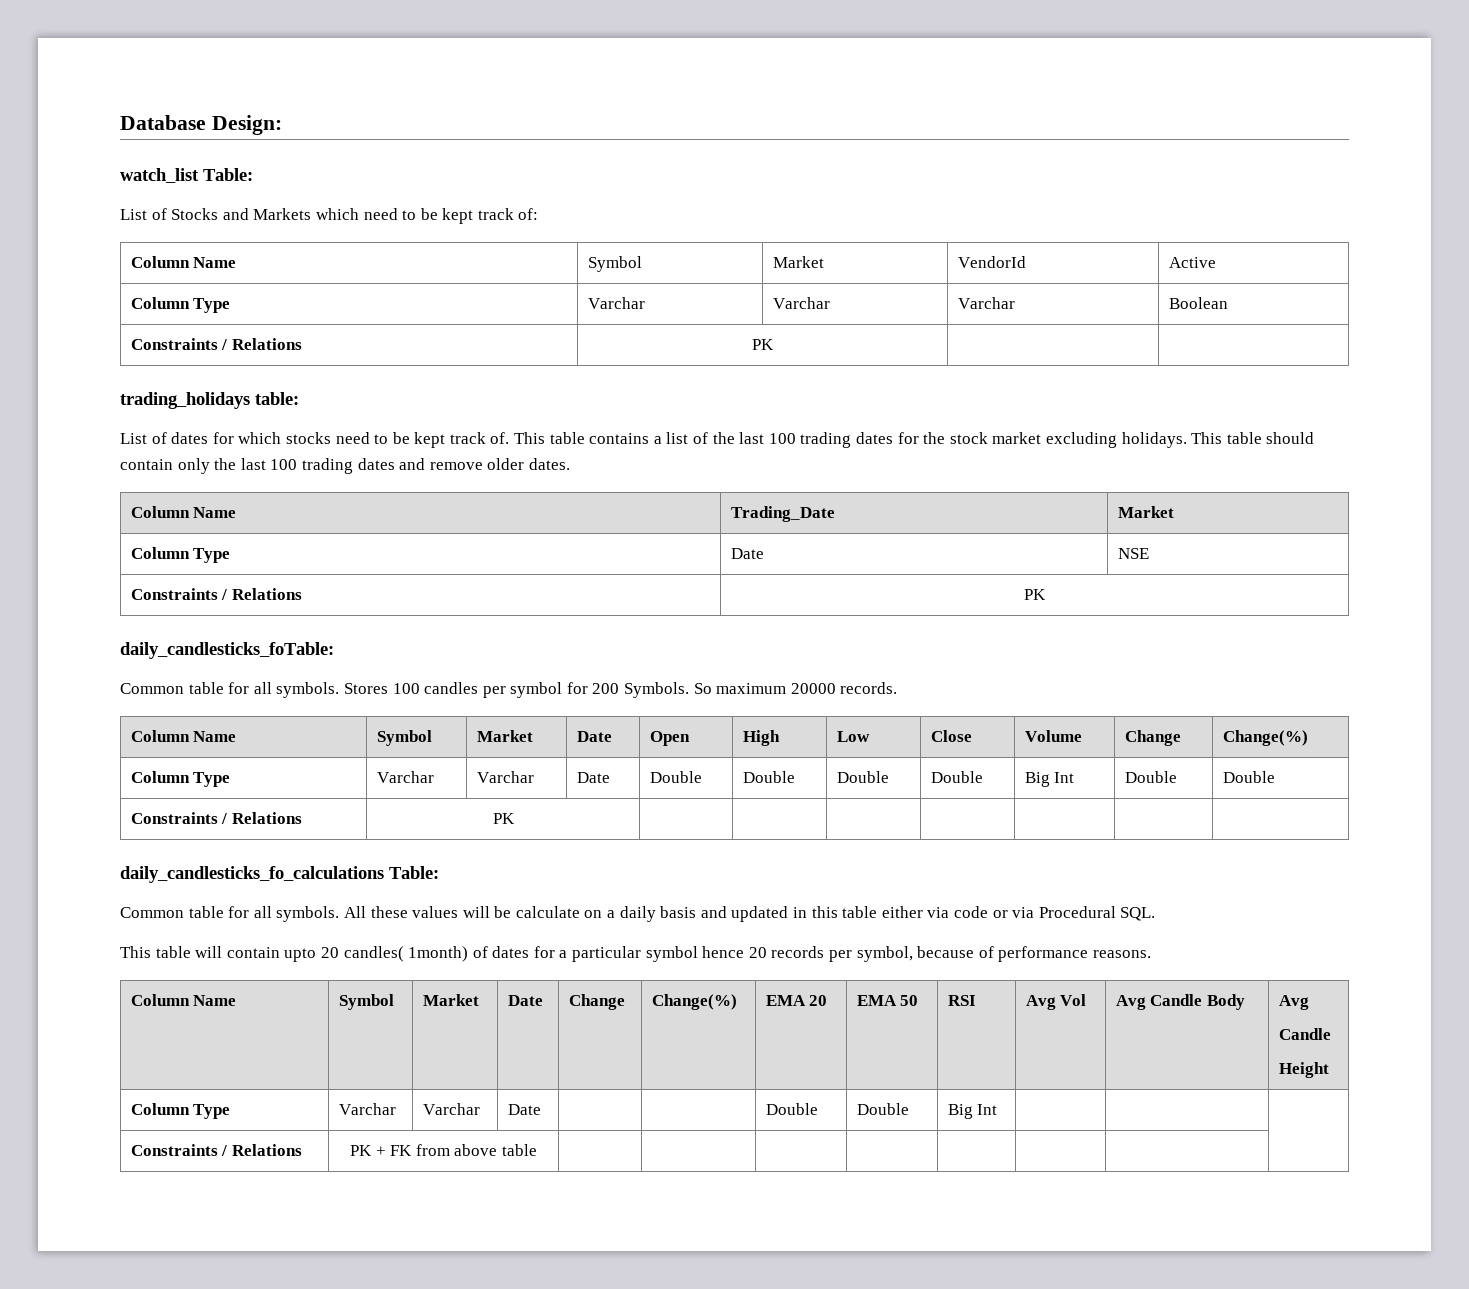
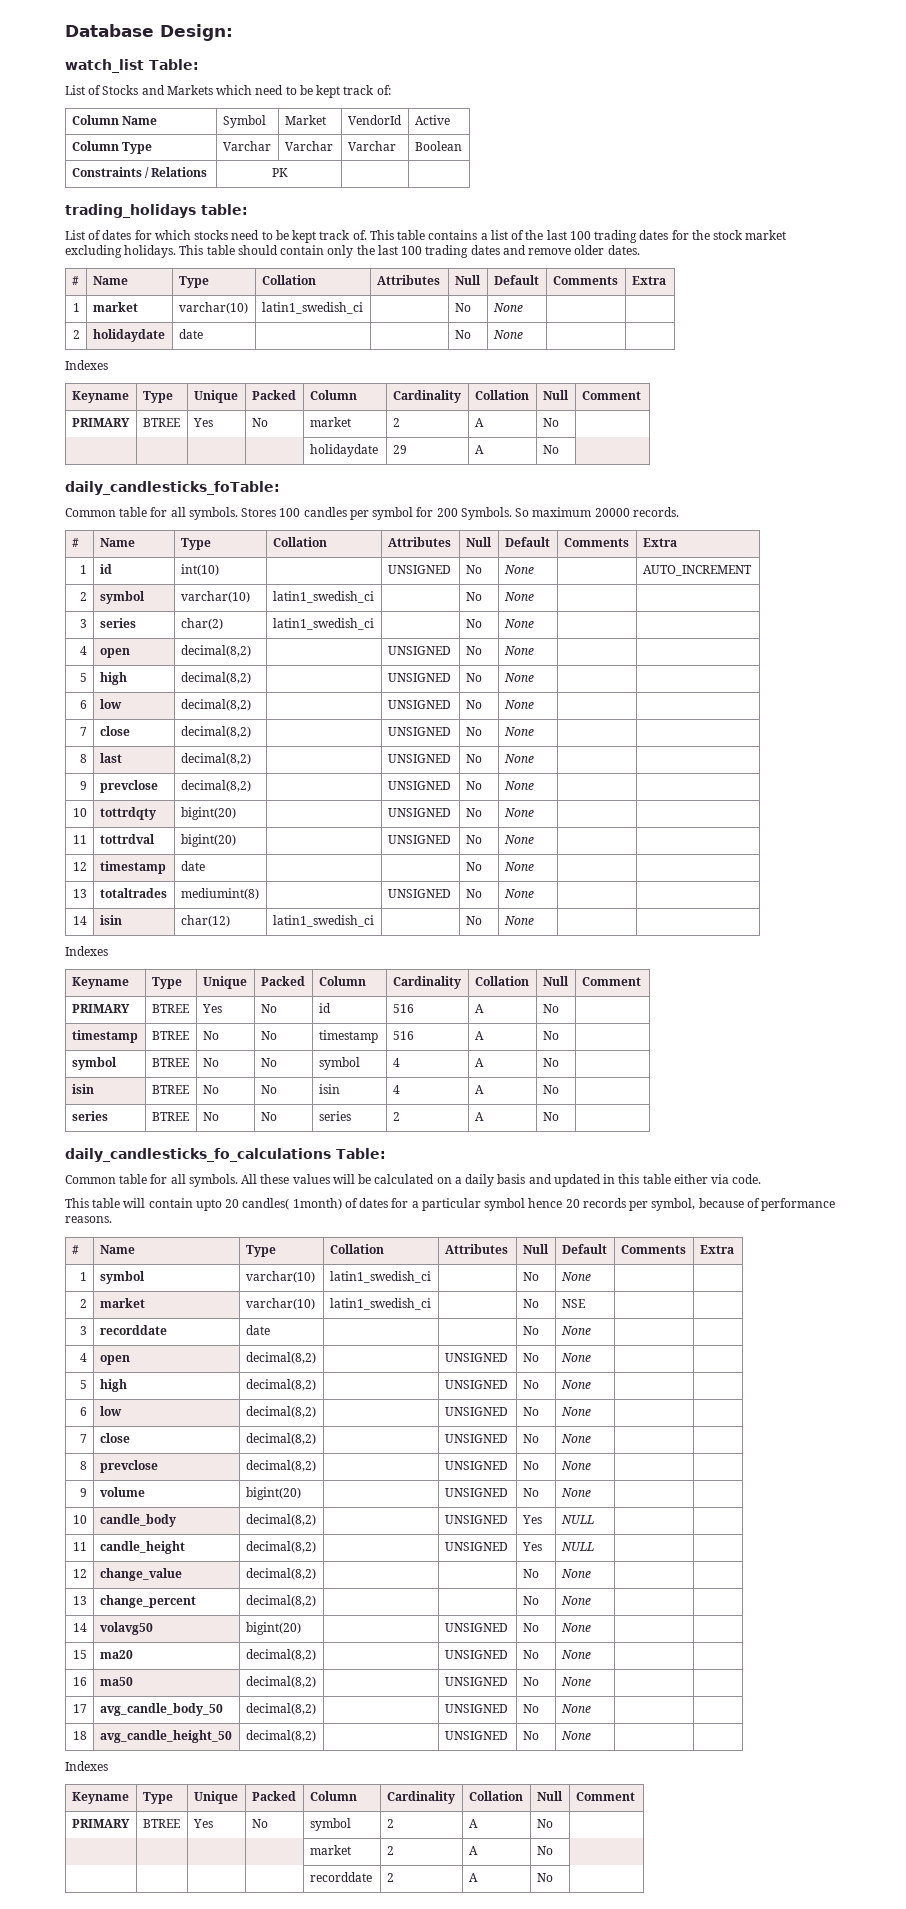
[130,506,237,518] [730,506,835,522] [1117,506,1174,518] [130,547,231,563] [730,548,764,559] [1117,548,1149,559] [130,588,302,600] [1024,589,1046,600] Column Name | Trading_Date | Market // Column Type | Date | NSE // Constraints / Relations | PK -> [71,276,79,285] [92,276,128,285] [178,276,209,288] [261,275,316,285] [376,275,440,285] [454,275,481,285] [493,275,539,285] [552,276,618,285] [631,276,666,285] [73,303,81,312] [92,302,138,312] [178,302,248,314] [261,302,363,314] [454,303,471,312] [492,303,523,312] [73,330,81,339] [92,329,165,342] [178,329,203,339] [454,330,471,339] [492,330,523,339] [65,360,108,370] [71,391,129,403] [142,391,173,403] [193,390,238,403] [251,390,296,400] [309,390,357,400] [392,390,461,403] [474,390,529,400] [542,390,569,400] [581,391,641,400] [71,418,130,427] [142,418,180,427] [192,418,213,427] [251,418,268,427] [309,417,351,427] [392,418,400,427] [474,418,484,427] [542,418,559,427] [309,444,378,457] [392,445,407,454] [474,445,484,454] [542,445,559,454] # | Name | Type | Collation | Attributes | Null | Default | Comments | Extra // 1 | market | varchar(10) | latin1_swedish_ci | | No | None | | // 2 | holidaydate | date | | | No | None | | // Indexes // Keyname | Type | Unique | Packed | Column | Cardinality | Collation | Null | Comment // PRIMARY | BTREE | Yes | No | market | 2 | A | No | // | | | | holidaydate | 29 | A | No |
[130,730,237,742] [376,730,432,746] [476,730,533,742] [576,731,612,742] [649,731,690,746] [742,730,780,746] [836,731,870,742] [930,730,972,742] [1024,730,1082,742] [1124,730,1181,746] [1222,730,1308,746] [130,771,231,787] [376,771,434,783] [476,771,534,783] [576,772,610,783] [649,771,702,783] [742,771,795,783] [836,771,889,783] [930,771,983,783] [1024,772,1075,787] [1124,771,1177,783] [1222,771,1275,783] [130,812,302,824] [492,813,515,824] Column Name | Symbol | Market | Date | Open | High | Low | Close | Volume | Change | Change(%) // Column Type | Varchar | Varchar | Date | Double | Double | Double | Double | Big Int | Double | Double // Constraints / Relations | PK | | | | | | -> [71,538,79,547] [99,538,135,547] [180,538,211,550] [272,537,327,547] [387,537,451,547] [465,537,492,547] [504,537,550,547] [563,538,629,547] [642,538,677,547] [80,565,88,574] [99,564,112,574] [180,564,219,576] [387,565,451,574] [465,565,482,574] [503,565,534,574] [642,565,752,576] [80,592,88,601] [99,591,145,604] [180,591,250,603] [272,591,374,603] [465,592,482,601] [503,592,534,601] [80,619,88,628] [99,618,136,628] [180,618,223,630] [272,618,374,630] [465,619,482,628] [503,619,534,628] [80,646,88,655] [99,648,130,658] [180,645,251,657] [387,646,451,655] [465,646,482,655] [503,646,534,655] [80,673,88,682] [99,672,127,685] [180,672,251,684] [387,673,451,682] [465,673,482,682] [503,673,534,682] [80,700,88,709] [99,699,122,709] [180,699,251,711] [387,700,451,709] [465,700,482,709] [503,700,534,709] [80,727,88,736] [99,726,130,736] [180,726,251,738] [387,727,451,736] [465,727,482,736] [503,727,534,736] [80,754,88,763] [99,753,122,763] [180,753,251,765] [387,754,451,763] [465,754,482,763] [503,754,534,763] [80,781,88,790] [99,780,158,793] [180,780,251,792] [387,781,451,790] [465,781,482,790] [503,781,534,790] [73,808,88,817] [99,807,156,820] [180,807,236,820] [387,808,451,817] [465,808,482,817] [503,808,534,817] [73,835,88,844] [99,834,155,844] [180,834,236,847] [387,835,451,844] [465,835,482,844] [503,835,534,844] [73,862,88,871] [99,861,166,874] [180,861,205,871] [465,862,482,871] [503,862,534,871] [73,889,88,898] [99,888,167,898] [180,888,259,900] [387,889,451,898] [465,889,482,898] [503,889,534,898] [73,916,88,925] [99,915,122,925] [180,915,230,927] [272,915,374,927] [465,916,482,925] [503,916,534,925] [65,946,108,956] [71,977,129,989] [151,977,182,989] [202,976,247,989] [260,976,305,986] [318,976,366,986] [392,976,461,989] [474,976,529,986] [542,976,569,986] [581,977,641,986] [71,1004,130,1013] [151,1004,189,1013] [201,1004,222,1013] [260,1004,277,1013] [318,1003,331,1013] [392,1004,414,1013] [474,1004,484,1013] [542,1004,559,1013] [71,1030,138,1043] [151,1031,189,1040] [202,1031,219,1040] [260,1031,277,1040] [318,1030,378,1043] [392,1031,414,1040] [474,1031,484,1040] [542,1031,559,1040] [71,1057,117,1070] [151,1058,189,1067] [202,1058,219,1067] [260,1058,277,1067] [318,1057,360,1070] [392,1058,400,1067] [474,1058,484,1067] [542,1058,559,1067] [71,1084,94,1094] [151,1085,189,1094] [202,1085,219,1094] [260,1085,277,1094] [318,1084,340,1094] [392,1085,400,1094] [474,1085,484,1094] [542,1085,559,1094] [71,1111,108,1121] [151,1112,189,1121] [202,1112,219,1121] [260,1112,277,1121] [318,1111,351,1121] [392,1112,400,1121] [474,1112,484,1121] [542,1112,559,1121] # | Name | Type | Collation | Attributes | Null | Default | Comments | Extra // 1 | id | int(10) | | UNSIGNED | No | None | | AUTO_INCREMENT // 2 | symbol | varchar(10) | latin1_swedish_ci | | No | None | | // 3 | series | char(2) | latin1_swedish_ci | | No | None | | // 4 | open | decimal(8,2) | | UNSIGNED | No | None | | // 5 | high | decimal(8,2) | | UNSIGNED | No | None | | // 6 | low | decimal(8,2) | | UNSIGNED | No | None | | // 7 | close | decimal(8,2) | | UNSIGNED | No | None | | // 8 | last | decimal(8,2) | | UNSIGNED | No | None | | // 9 | prevclose | decimal(8,2) | | UNSIGNED | No | None | | // 10 | tottrdqty | bigint(20) | | UNSIGNED | No | None | | // 11 | tottrdval | bigint(20) | | UNSIGNED | No | None | | // 12 | timestamp | date | | | No | None | | // 13 | totaltrades | mediumint(8) | | UNSIGNED | No | None | | // 14 | isin | char(12) | latin1_swedish_ci | | No | None | | // Indexes // Keyname | Type | Unique | Packed | Column | Cardinality | Collation | Null | Comment // PRIMARY | BTREE | Yes | No | id | 516 | A | No | // timestamp | BTREE | No | No | timestamp | 516 | A | No | // symbol | BTREE | No | No | symbol | 4 | A | No | // isin | BTREE | No | No | isin | 4 | A | No | // series | BTREE | No | No | series | 2 | A | No
[515,906,580,918] calculate -> [374,1174,435,1184] calculated
[953,906,1156,921] code or via Procedural SQL. -> [732,1174,762,1184] code.
[130,994,237,1006] [338,994,394,1010] [422,994,479,1006] [507,995,543,1006] [568,994,625,1010] [651,994,737,1010] [765,995,828,1006] [856,995,919,1006] [947,995,976,1006] [1025,994,1087,1010] [1115,994,1245,1010] [1278,995,1309,1010] [1278,1028,1331,1040] [1278,1062,1329,1078] [130,1103,231,1119] [338,1103,396,1115] [422,1103,480,1115] [507,1104,541,1115] [765,1103,818,1115] [856,1103,909,1115] [947,1104,998,1119] [130,1144,302,1156] [350,1144,537,1156] Column Name | Symbol | Market | Date | Change | Change(%) | EMA 20 | EMA 50 | RSI | Avg Vol | Avg Candle Body | Avg // Candle // Height // Column Type | Varchar | Varchar | Date | | | Double | Double | Big Int | | | // Constraints / Relations | PK + FK from above table | | | | | | | -> [71,1245,79,1254] [99,1245,135,1254] [245,1245,276,1257] [329,1244,384,1254] [444,1244,508,1254] [522,1244,549,1254] [561,1244,607,1254] [620,1245,686,1254] [699,1245,734,1254] [80,1272,88,1281] [99,1271,145,1284] [245,1271,315,1283] [329,1271,431,1283] [522,1272,539,1281] [560,1272,591,1281] [80,1299,88,1308] [99,1298,145,1308] [245,1298,315,1310] [329,1298,431,1310] [522,1299,539,1308] [561,1299,585,1308] [80,1326,88,1335] [99,1325,167,1335] [245,1325,270,1335] [522,1326,539,1335] [560,1326,591,1335] [80,1353,88,1362] [99,1355,130,1365] [245,1352,316,1364] [444,1353,508,1362] [522,1353,539,1362] [560,1353,591,1362] [80,1380,88,1389] [99,1379,127,1392] [245,1379,316,1391] [444,1380,508,1389] [522,1380,539,1389] [560,1380,591,1389] [80,1407,88,1416] [99,1406,122,1416] [245,1406,316,1418] [444,1407,508,1416] [522,1407,539,1416] [560,1407,591,1416] [80,1434,88,1443] [99,1433,130,1443] [245,1433,316,1445] [444,1434,508,1443] [522,1434,539,1443] [560,1434,591,1443] [80,1461,88,1470] [99,1460,158,1473] [245,1460,316,1472] [444,1461,508,1470] [522,1461,539,1470] [560,1461,591,1470] [80,1488,88,1497] [99,1487,145,1497] [245,1487,301,1500] [444,1488,508,1497] [522,1488,539,1497] [560,1488,591,1497] [73,1515,88,1524] [99,1514,176,1527] [245,1514,316,1526] [444,1515,508,1524] [521,1515,542,1524] [560,1515,594,1524] [73,1542,88,1551] [99,1541,185,1554] [245,1541,316,1553] [444,1542,508,1551] [521,1542,542,1551] [560,1542,594,1551] [73,1569,88,1578] [99,1568,182,1581] [245,1568,316,1580] [522,1569,539,1578] [560,1569,591,1578] [73,1596,88,1605] [99,1595,196,1608] [245,1595,316,1607] [522,1596,539,1605] [560,1596,591,1605] [73,1623,88,1632] [99,1622,153,1635] [245,1622,301,1635] [444,1623,508,1632] [522,1623,539,1632] [560,1623,591,1632] [73,1650,88,1659] [99,1650,133,1659] [245,1649,316,1661] [444,1650,508,1659] [522,1650,539,1659] [560,1650,591,1659] [73,1677,88,1686] [99,1677,133,1686] [245,1676,316,1688] [444,1677,508,1686] [522,1677,539,1686] [560,1677,591,1686] [73,1704,88,1713] [99,1703,223,1716] [245,1703,316,1715] [444,1704,508,1713] [522,1704,539,1713] [560,1704,591,1713] [73,1731,88,1740] [99,1730,232,1743] [245,1730,316,1742] [444,1731,508,1740] [522,1731,539,1740] [560,1731,591,1740] [65,1761,108,1771] [71,1792,129,1804] [142,1792,173,1804] [193,1791,238,1804] [251,1791,296,1801] [309,1791,357,1801] [386,1791,455,1804] [468,1791,523,1801] [536,1791,563,1801] [575,1792,635,1801] [71,1819,130,1828] [142,1819,180,1828] [192,1819,213,1828] [251,1819,268,1828] [309,1818,351,1831] [386,1819,394,1828] [468,1819,478,1828] [536,1819,553,1828] [309,1845,351,1855] [386,1846,394,1855] [468,1846,478,1855] [536,1846,553,1855] [309,1872,372,1882] [386,1873,394,1882] [468,1873,478,1882] [536,1873,553,1882] # | Name | Type | Collation | Attributes | Null | Default | Comments | Extra // 1 | symbol | varchar(10) | latin1_swedish_ci | | No | None | | // 2 | market | varchar(10) | latin1_swedish_ci | | No | NSE | | // 3 | recorddate | date | | | No | None | | // 4 | open | decimal(8,2) | | UNSIGNED | No | None | | // 5 | high | decimal(8,2) | | UNSIGNED | No | None | | // 6 | low | decimal(8,2) | | UNSIGNED | No | None | | // 7 | close | decimal(8,2) | | UNSIGNED | No | None | | // 8 | prevclose | decimal(8,2) | | UNSIGNED | No | None | | // 9 | volume | bigint(20) | | UNSIGNED | No | None | | // 10 | candle_body | decimal(8,2) | | UNSIGNED | Yes | NULL | | // 11 | candle_height | decimal(8,2) | | UNSIGNED | Yes | NULL | | // 12 | change_value | decimal(8,2) | | | No | None | | // 13 | change_percent | decimal(8,2) | | | No | None | | // 14 | volavg50 | bigint(20) | | UNSIGNED | No | None | | // 15 | ma20 | decimal(8,2) | | UNSIGNED | No | None | | // 16 | ma50 | decimal(8,2) | | UNSIGNED | No | None | | // 17 | avg_candle_body_50 | decimal(8,2) | | UNSIGNED | No | None | | // 18 | avg_candle_height_50 | decimal(8,2) | | UNSIGNED | No | None | | // Indexes // Keyname | Type | Unique | Packed | Column | Cardinality | Collation | Null | Comment // PRIMARY | BTREE | Yes | No | symbol | 2 | A | No | // | | | | market | 2 | A | No | // | | | | recorddate | 2 | A | No

